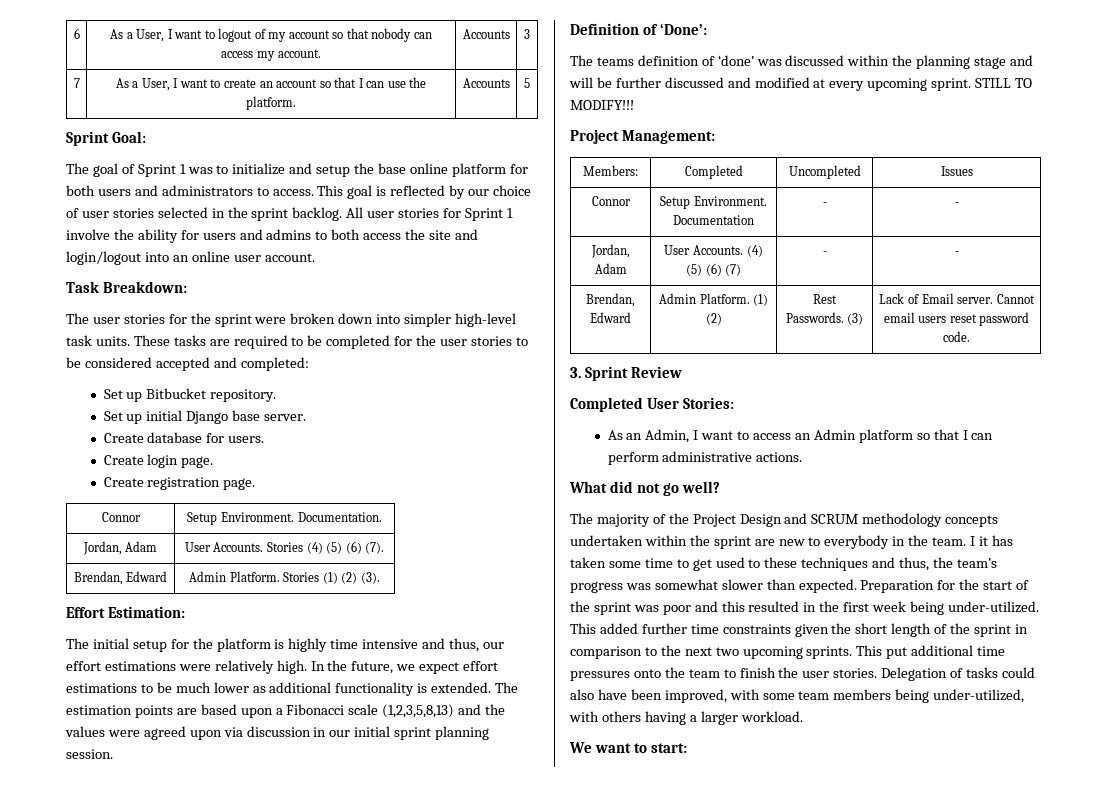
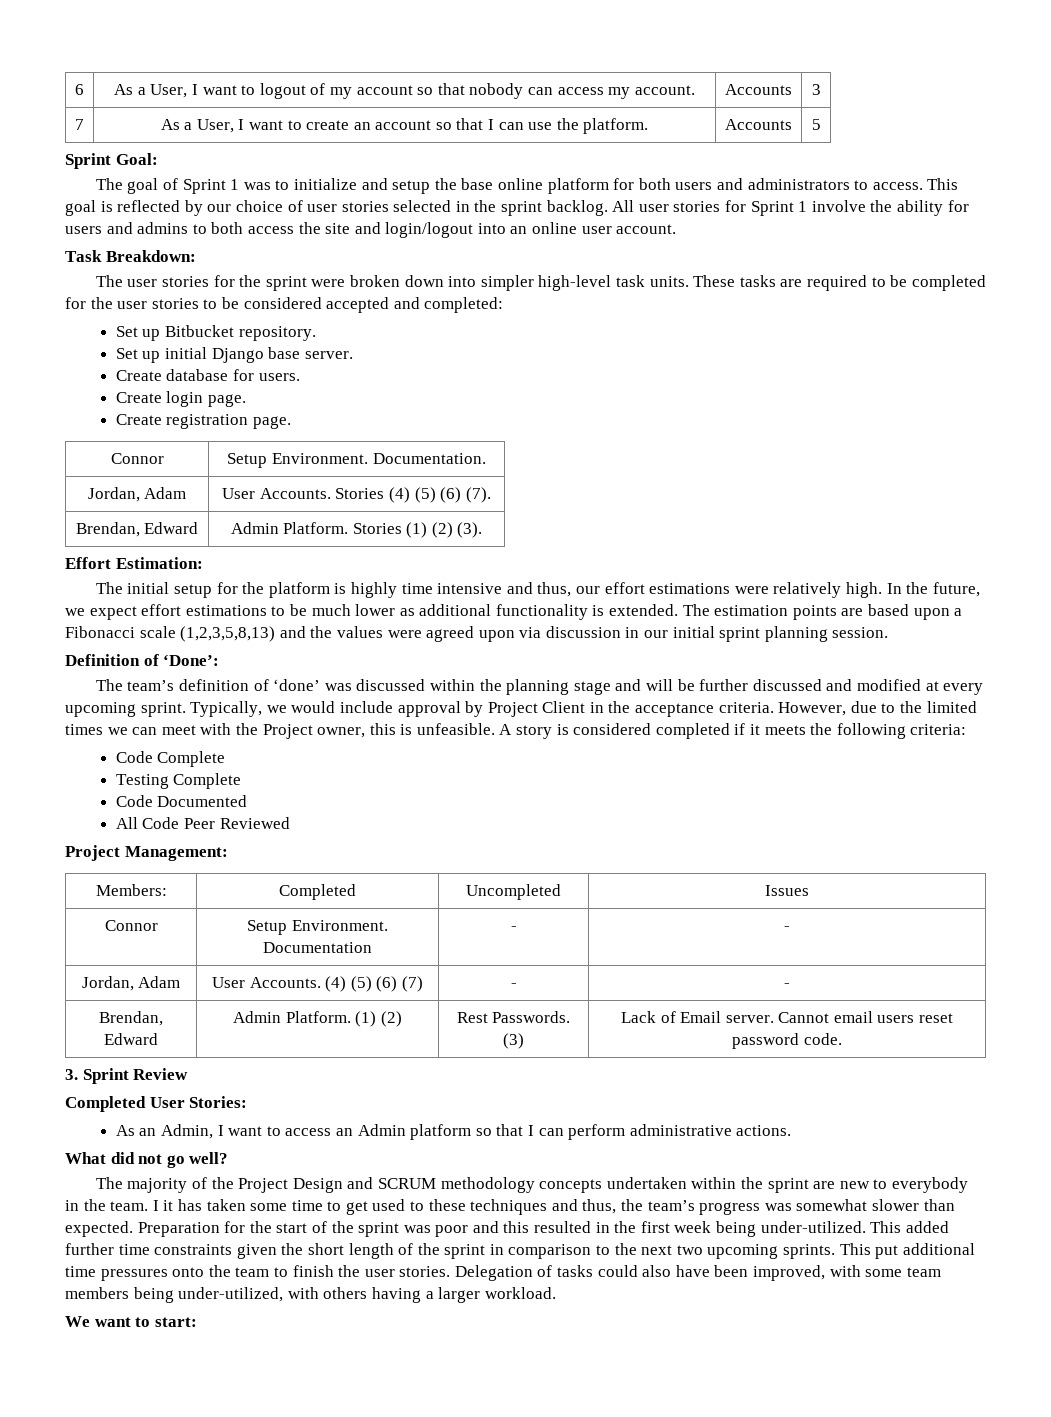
[596,57,634,66] teams -> [127,680,175,691] team’s
[975,78,1033,88] [570,100,634,110] STILL TO MODIFY!!! -> [190,701,977,717] [65,723,967,739] [115,751,226,767] [115,773,242,789] [115,795,248,807] [115,817,290,829] Typically, we would include approval by Project Client in the acceptance criteria. However, due to the limited times we can meet with the Project owner, this is unfeasible. A story is considered completed if it meets the following criteria: // Code Complete // Testing Complete // Code Documented // All Code Peer Reviewed

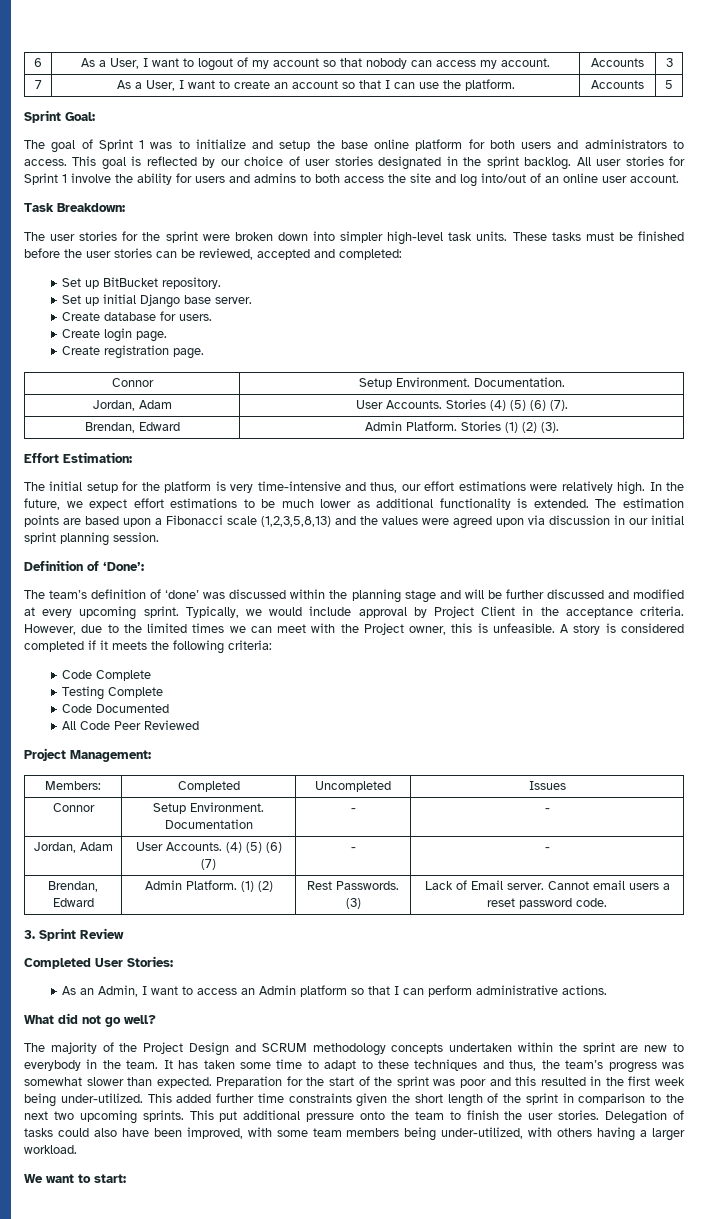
[393,200,452,212] selected -> [378,156,442,170] designated
[385,222,506,238] login/logout into -> [460,173,541,187] log into/out of
[780,275,986,291] [65,297,322,309] are required to be completed for the user stories to be considered -> [585,231,684,241] [24,248,253,260] must be finished before the user stories can be reviewed,
[165,325,235,337] Bitbucket -> [103,277,159,287] BitBucket
[351,582,503,598] highly time intensive -> [230,481,341,493] very time-intensive
(915, 1019) none -> [662,883,670,890] a
[152,1200,174,1211] I it -> [163,1060,173,1069] It
[345,1199,406,1215] get used -> [324,1060,357,1071] adapt
[65,1266,168,1281] time pressures -> [306,1113,355,1122] pressure

